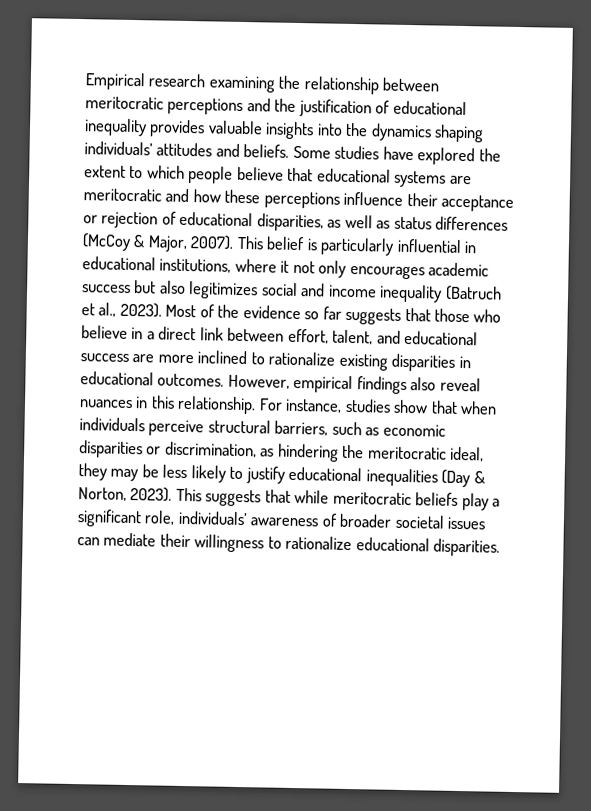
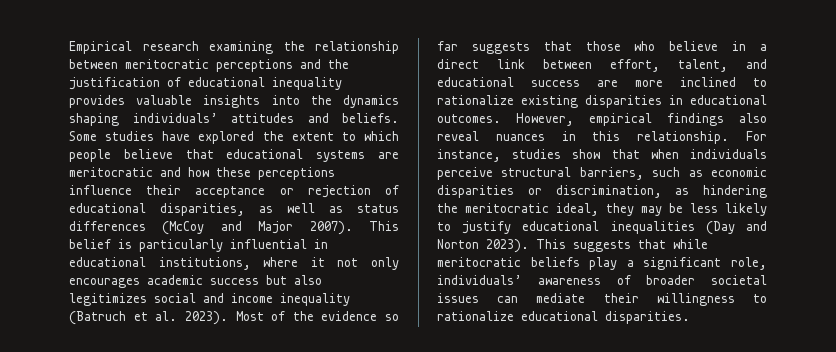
[133,234,188,253] & Major, -> [220,221,294,234] and Major
[98,302,117,317] al., -> [155,311,178,321] al.
[473,470,485,484] [78,487,127,501] & Norton, -> [746,221,767,231] [437,239,479,249] and Norton

